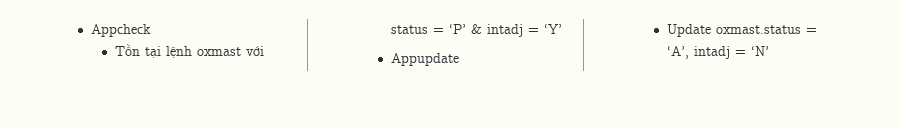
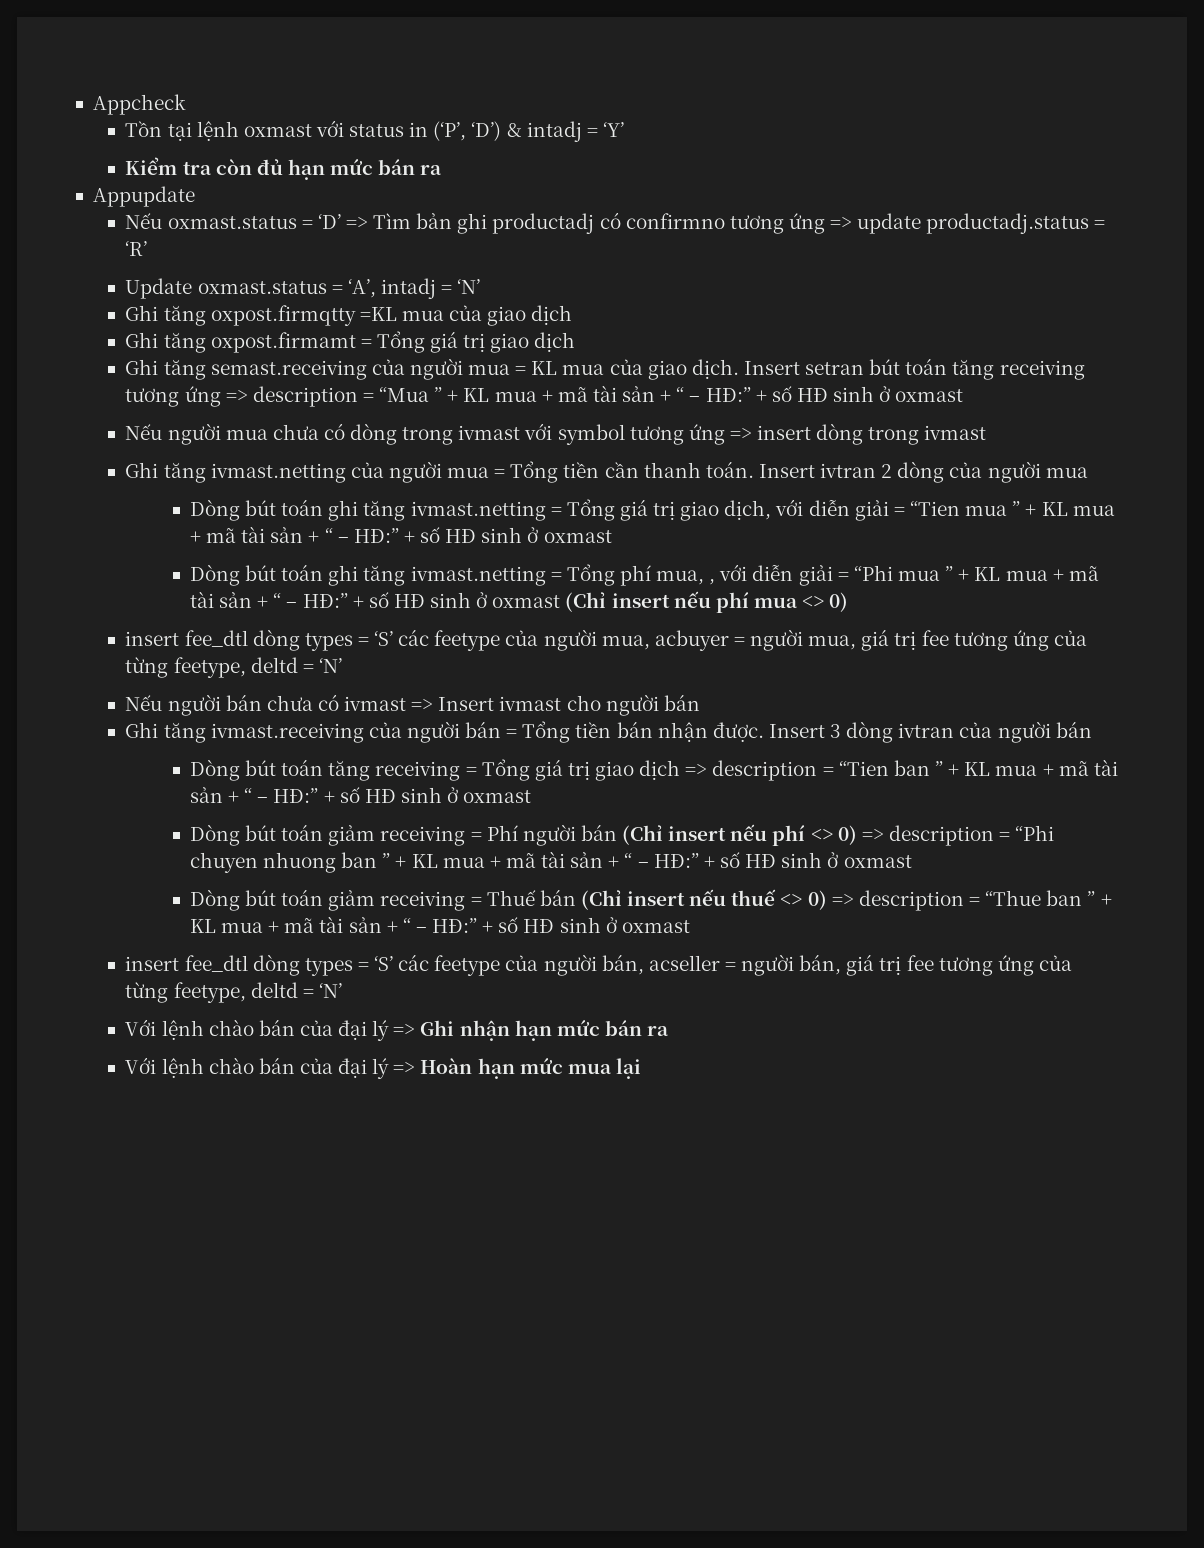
[432,24,466,34] = ‘P’ -> [409,121,502,141] in (‘P’, ‘D’)
[390,53,459,66] Appupdate -> [125,157,443,180] [93,186,196,207] [125,212,1106,234] [125,241,148,256] Kiểm tra còn đủ hạn mức bán ra // Appupdate // Nếu oxmast.status = ‘D’ => Tìm bản ghi productadj có confirmno tương ứng => update productadj.status = ‘R’
(769, 51) none -> [125,305,573,326] [125,331,576,353] [125,358,1085,380] [125,385,964,407] [125,423,987,445] [125,461,1088,483] [189,499,1115,521] [189,526,612,543] [189,564,1099,586] [189,591,849,613] [125,629,1088,651] [125,657,342,678] [125,694,700,716] [125,721,1092,743] [189,759,1118,781] [189,787,532,803] [189,824,1055,846] [189,851,912,873] [189,889,1112,911] [189,916,690,933] [125,954,1073,976] [125,982,342,1003] [125,1019,670,1041] [125,1057,641,1079] // Ghi tăng oxpost.firmqtty =KL mua của giao dịch // Ghi tăng oxpost.firmamt = Tổng giá trị giao dịch // Ghi tăng semast.receiving của người mua = KL mua của giao dịch. Insert setran bút toán tăng receiving tương ứng => description = “Mua ” + KL mua + mã tài sản + “ – HĐ:” + số HĐ sinh ở oxmast // Nếu người mua chưa có dòng trong ivmast với symbol tương ứng => insert dòng trong ivmast // Ghi tăng ivmast.netting của người mua = Tổng tiền cần thanh toán. Insert ivtran 2 dòng của người mua // Dòng bút toán ghi tăng ivmast.netting = Tổng giá trị giao dịch, với diễn giải = “Tien mua ” + KL mua + mã tài sản + “ – HĐ:” + số HĐ sinh ở oxmast // Dòng bút toán ghi tăng ivmast.netting = Tổng phí mua, , với diễn giải = “Phi mua ” + KL mua + mã tài sản + “ – HĐ:” + số HĐ sinh ở oxmast (Chỉ insert nếu phí mua <> 0) // insert fee_dtl dòng types = ‘S’ các feetype của người mua, acbuyer = người mua, giá trị fee tương ứng của từng feetype, deltd = ‘N’ // Nếu người bán chưa có ivmast => Insert ivmast cho người bán // Ghi tăng ivmast.receiving của người bán = Tổng tiền bán nhận được. Insert 3 dòng ivtran của người bán // Dòng bút toán tăng receiving = Tổng giá trị giao dịch => description = “Tien ban ” + KL mua + mã tài sản + “ – HĐ:” + số HĐ sinh ở oxmast // Dòng bút toán giảm receiving = Phí người bán (Chỉ insert nếu phí <> 0) => description = “Phi chuyen nhuong ban ” + KL mua + mã tài sản + “ – HĐ:” + số HĐ sinh ở oxmast // Dòng bút toán giảm receiving = Thuế bán (Chỉ insert nếu thuế <> 0) => description = “Thue ban ” + KL mua + mã tài sản + “ – HĐ:” + số HĐ sinh ở oxmast // insert fee_dtl dòng types = ‘S’ các feetype của người bán, acseller = người bán, giá trị fee tương ứng của từng feetype, deltd = ‘N’ // Với lệnh chào bán của đại lý => Ghi nhận hạn mức bán ra // Với lệnh chào bán của đại lý => Hoàn hạn mức mua lại

